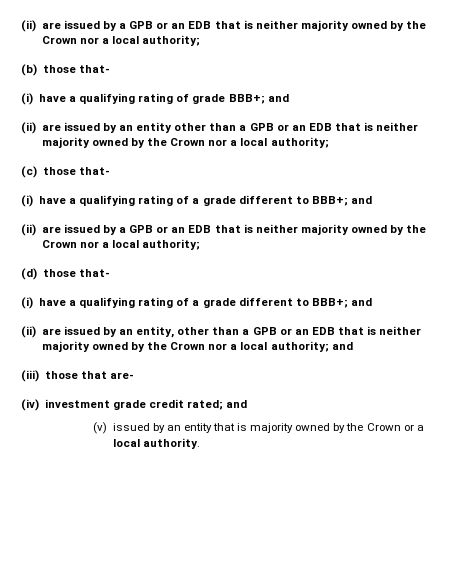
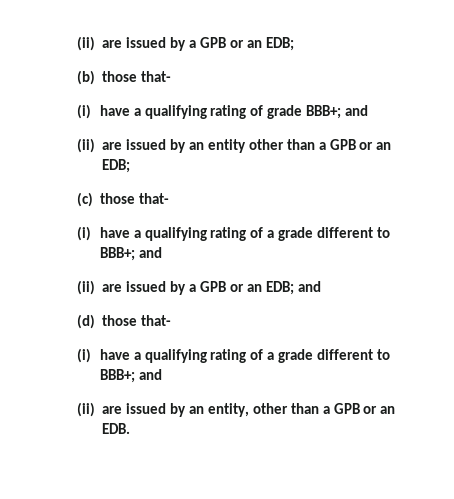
[21,20,427,32] [41,35,201,46] (ii) are issued by a GPB or an EDB that is neither majority owned by the Crown nor a local authority; -> [77,36,294,51] (ii) are issued by a GPB or an EDB;
[308,122,419,131] [41,137,329,148] EDB that is neither majority owned by the Crown nor a local authority; -> [102,159,131,173] EDB;
[188,224,427,235] [41,239,201,250] EDB that is neither majority owned by the Crown nor a local authority; -> [265,281,321,295] EDB; and
[311,326,422,335] [41,341,353,352] [21,370,134,382] [21,399,248,411] [92,422,424,434] [112,438,200,449] EDB that is neither majority owned by the Crown nor a local authority; and // (iii) those that are- // (iv) investment grade credit rated; and // (v) issued by an entity that is majority owned by the Crown or a local authority. -> [102,423,131,434] EDB.

